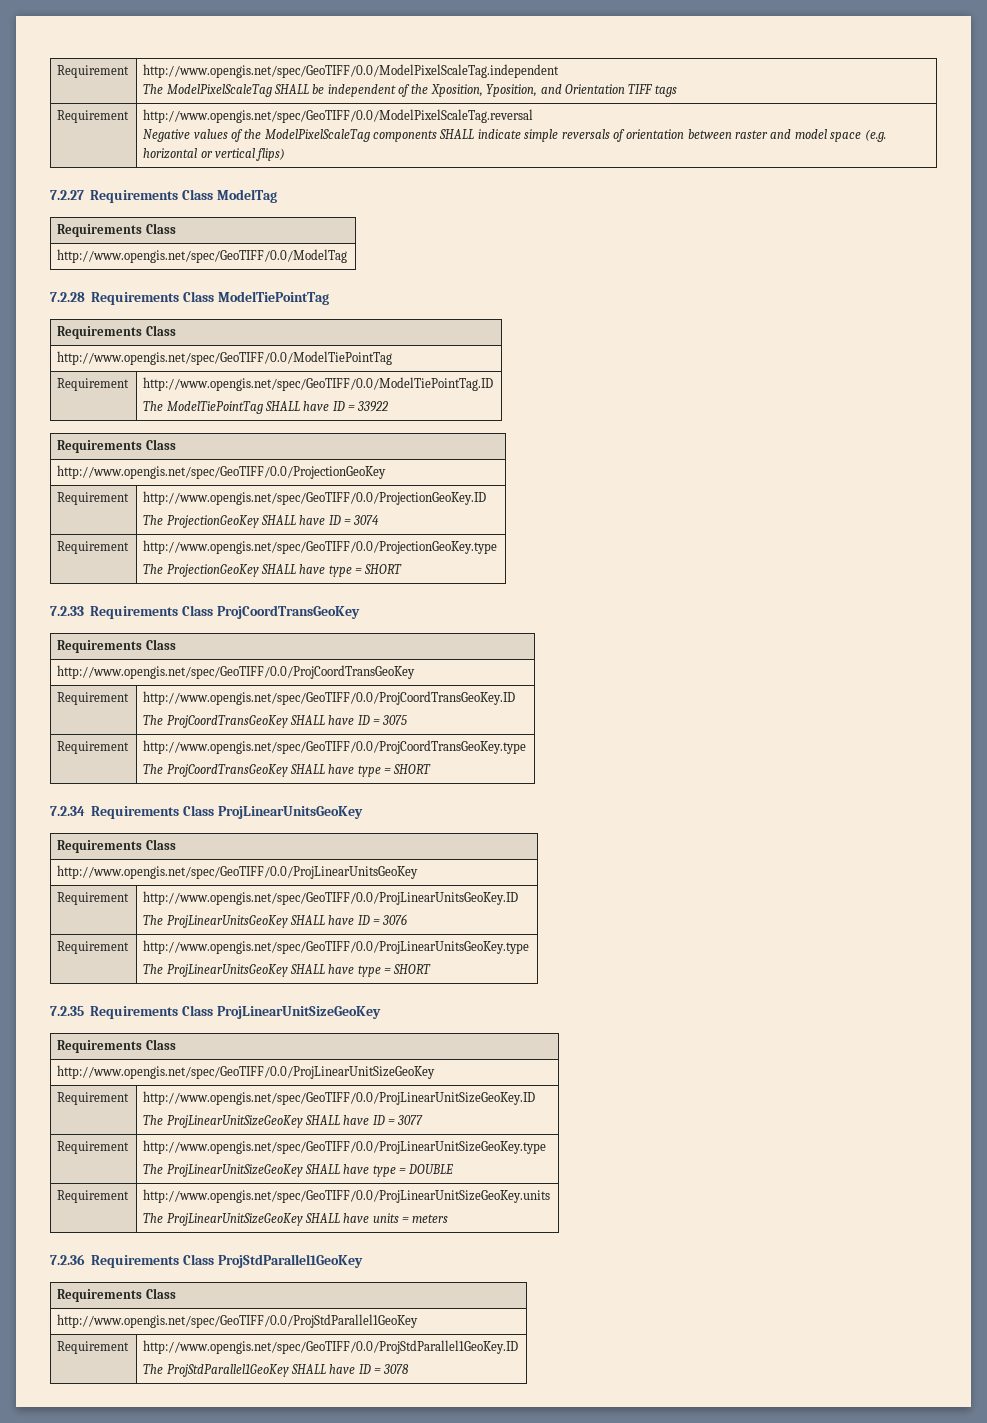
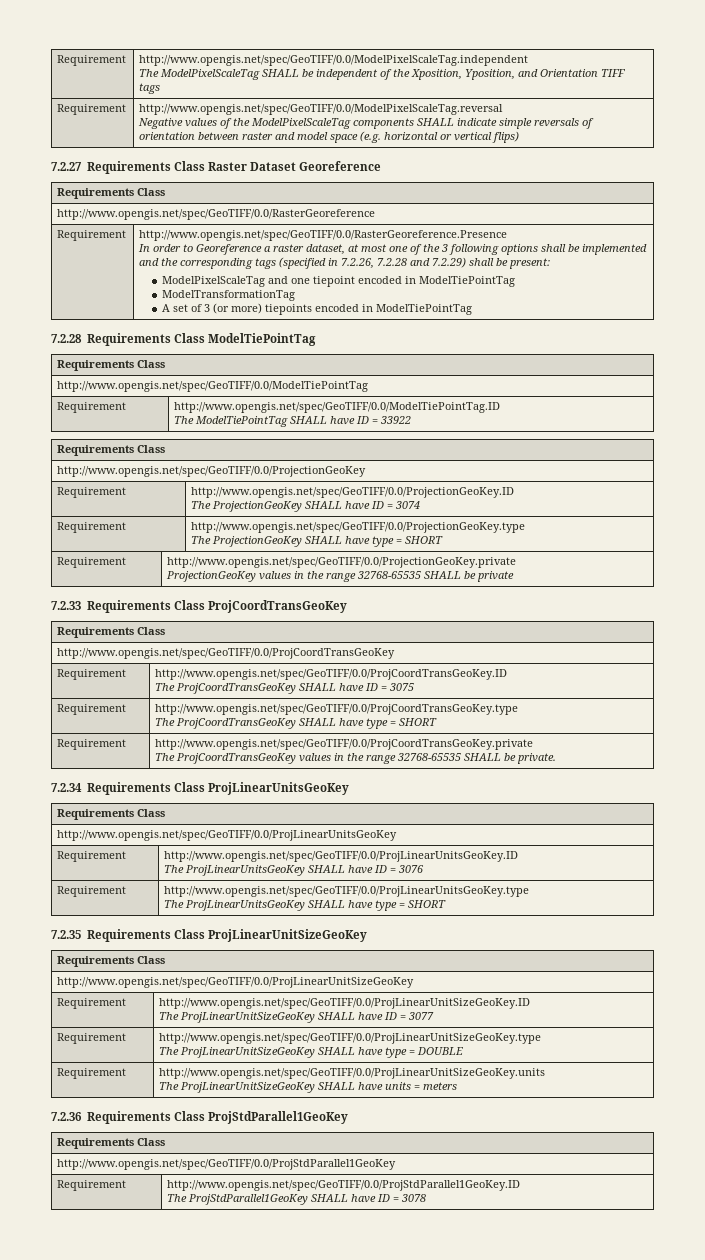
[216,189,277,203] [57,223,176,237] [57,249,348,263] ModelTag // Requirements Class // http://www.opengis.net/spec/GeoTIFF/0.0/ModelTag -> [207,161,381,171] [57,188,166,199] [57,209,376,220] [57,230,127,241] [139,230,508,241] [138,244,648,255] [139,257,551,269] [161,276,515,287] [161,290,295,301] [161,303,472,315] Raster Dataset Georeference // Requirements Class // http://www.opengis.net/spec/GeoTIFF/0.0/RasterGeoreference // Requirement | http://www.opengis.net/spec/GeoTIFF/0.0/RasterGeoreference.Presence // In order to Georeference a raster dataset, at most one of the 3 following options shall be implemented and the corresponding tags (specified in 7.2.26, 7.2.28 and 7.2.29) shall be present: // ModelPixelScaleTag and one tiepoint encoded in ModelTiePointTag // ModelTransformationTag // A set of 3 (or more) tiepoints encoded in ModelTiePointTag
(403, 569) none -> [57,557,127,568] [167,557,517,568] [166,571,515,582] // Requirement | http://www.opengis.net/spec/GeoTIFF/0.0/ProjectionGeoKey.private // ProjectionGeoKey values in the range 32768-65535 SHALL be private
(432, 769) none -> [57,739,127,750] [155,739,534,750] [155,753,557,764] // Requirement | http://www.opengis.net/spec/GeoTIFF/0.0/ProjCoordTransGeoKey.private // The ProjCoordTransGeoKey values in the range 32768-65535 SHALL be private.

